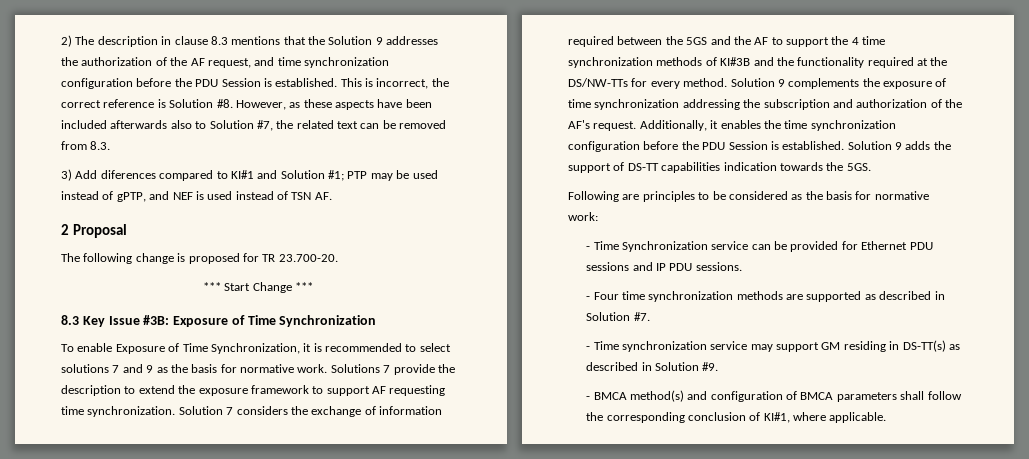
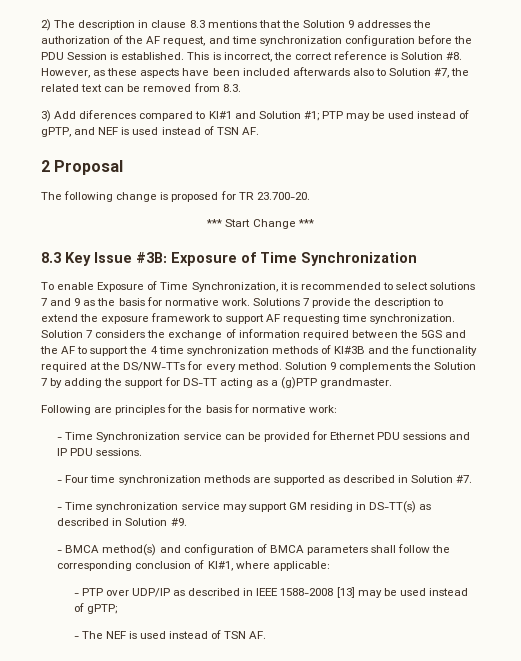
[883,78,947,89] [568,99,962,110] [568,120,896,131] [568,141,951,152] [568,162,871,173] exposure of time synchronization addressing the subscription and authorization of the AF's request. Additionally, it enables the time synchronization configuration before the PDU Session is established. Solution 9 adds the support of DS-TT capabilities indication towards the 5GS. -> [434,362,477,370] [41,377,393,389] Solution 7 by adding the support for DS-TT acting as a (g)PTP grandmaster.
[698,191,803,200] to be considered as -> [167,404,183,413] for
[829,412,887,423] applicable. -> [272,561,330,571] [73,587,468,598] [73,603,117,614] [73,630,267,639] applicable: // - PTP over UDP/IP as described in IEEE 1588-2008 [13] may be used instead of gPTP; // - The NEF is used instead of TSN AF.

